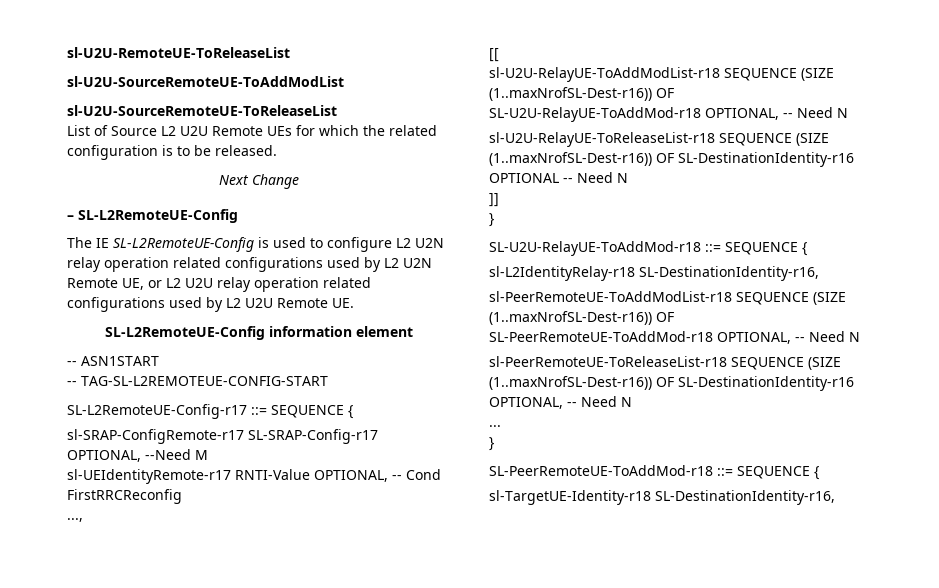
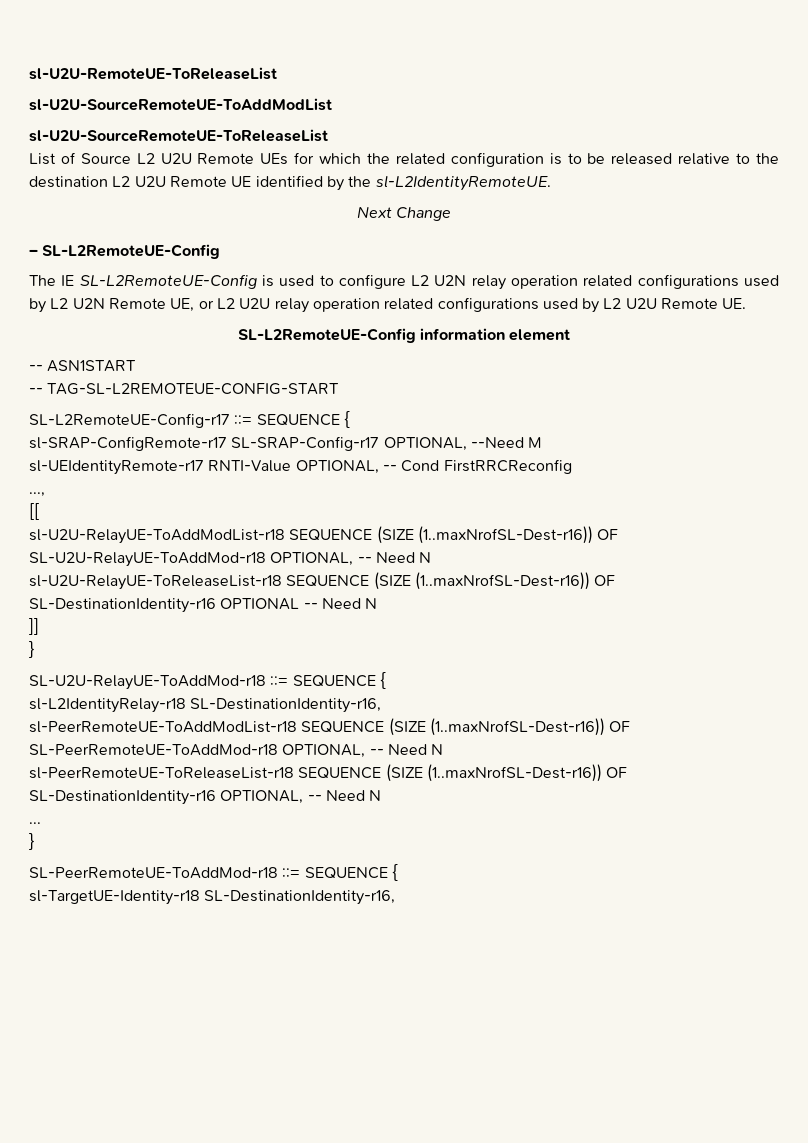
[215,145,277,156] released. -> [611,153,780,165] [29,175,551,191] released relative to the destination L2 U2U Remote UE identified by the sl-L2IdentityRemoteUE.

